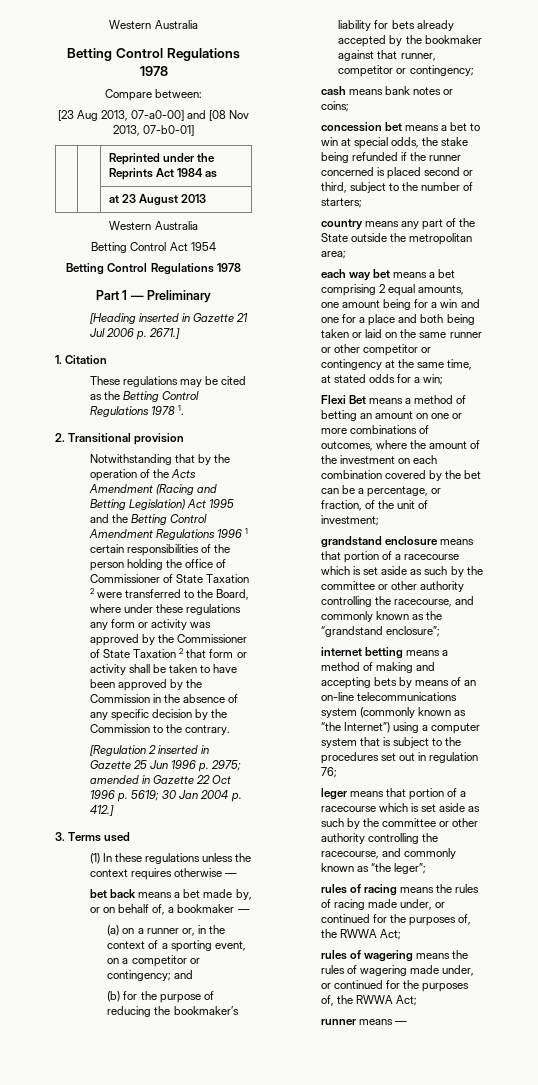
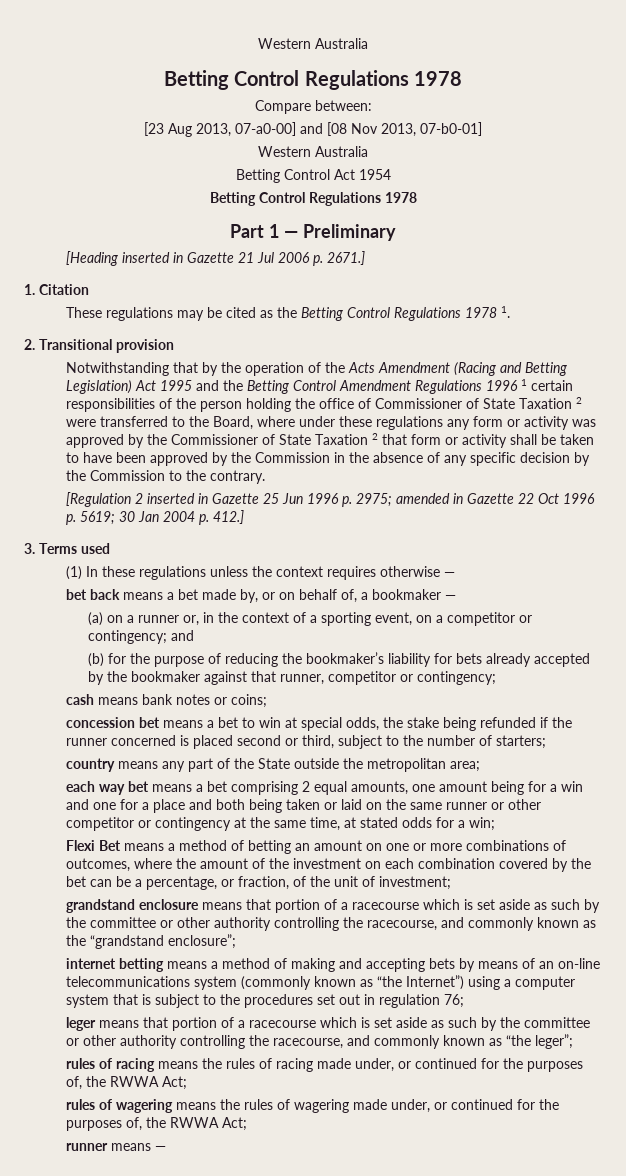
[108,153,215,165] [108,168,217,180] [108,194,206,206] // | | Reprinted under the Reprints Act 1984 as // | | at 23 August 2013 -> (482, 129) none

